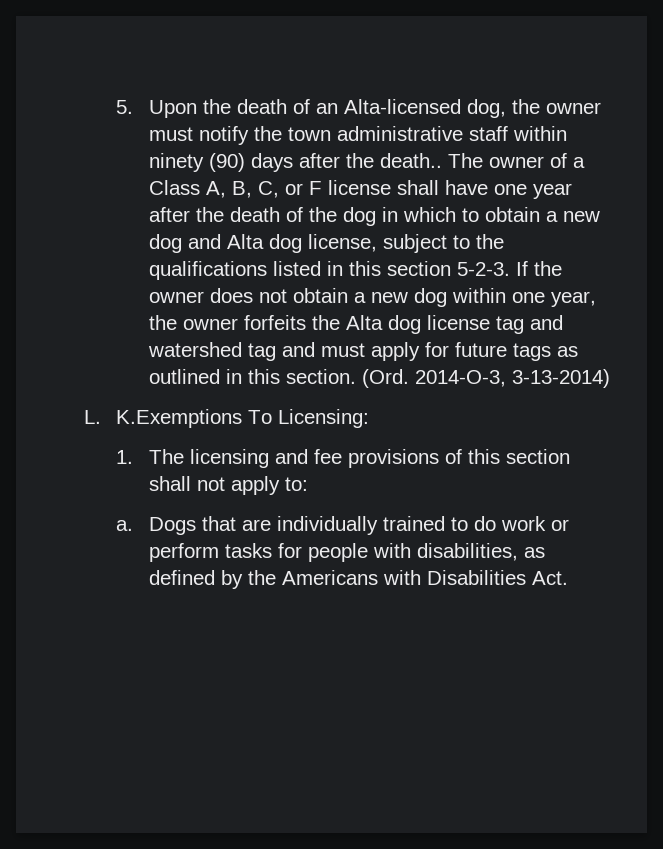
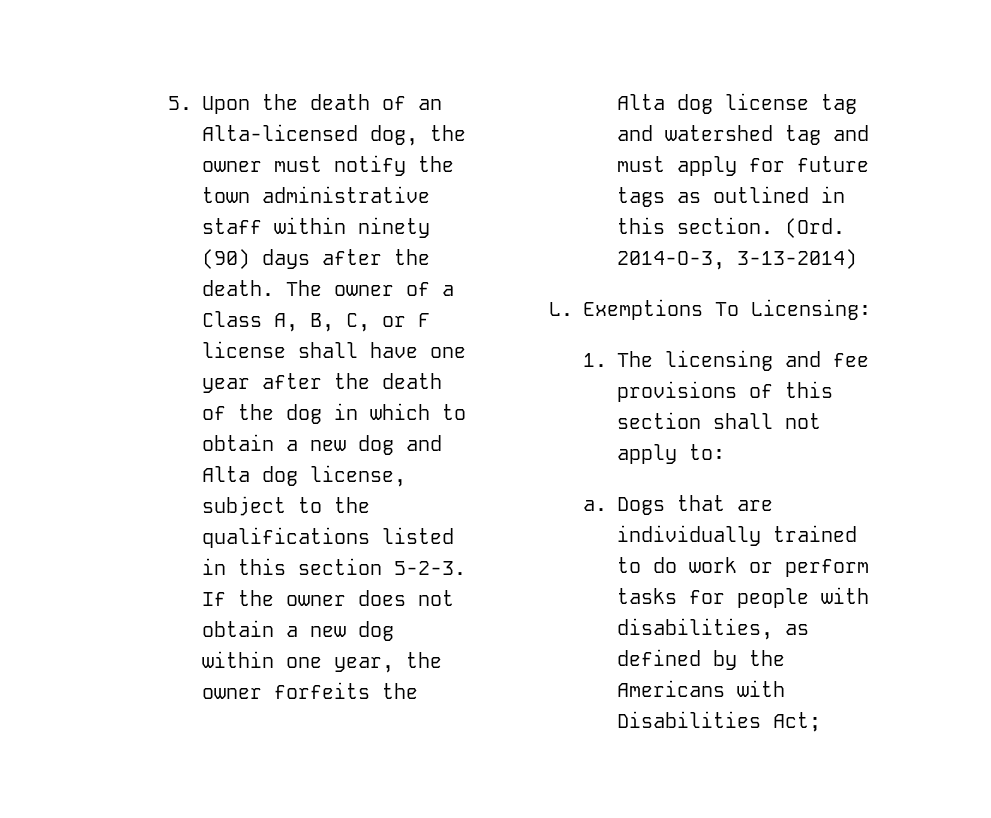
[380,153,443,168] death.. -> [201,280,274,296] death.
[116,409,243,428] K.Exemptions -> [583,299,704,320] Exemptions
[532,571,569,585] Act. -> [772,712,821,732] Act;

